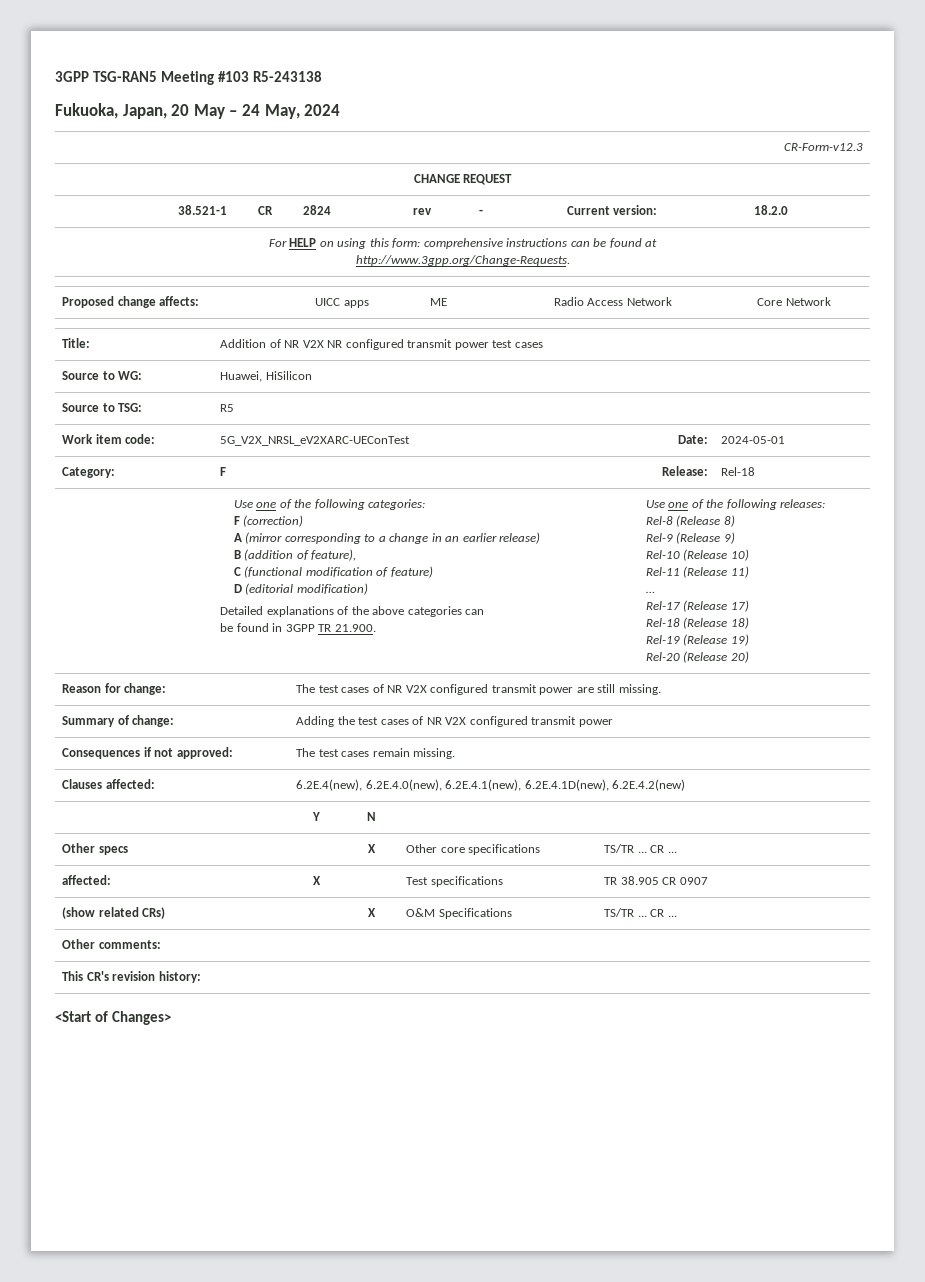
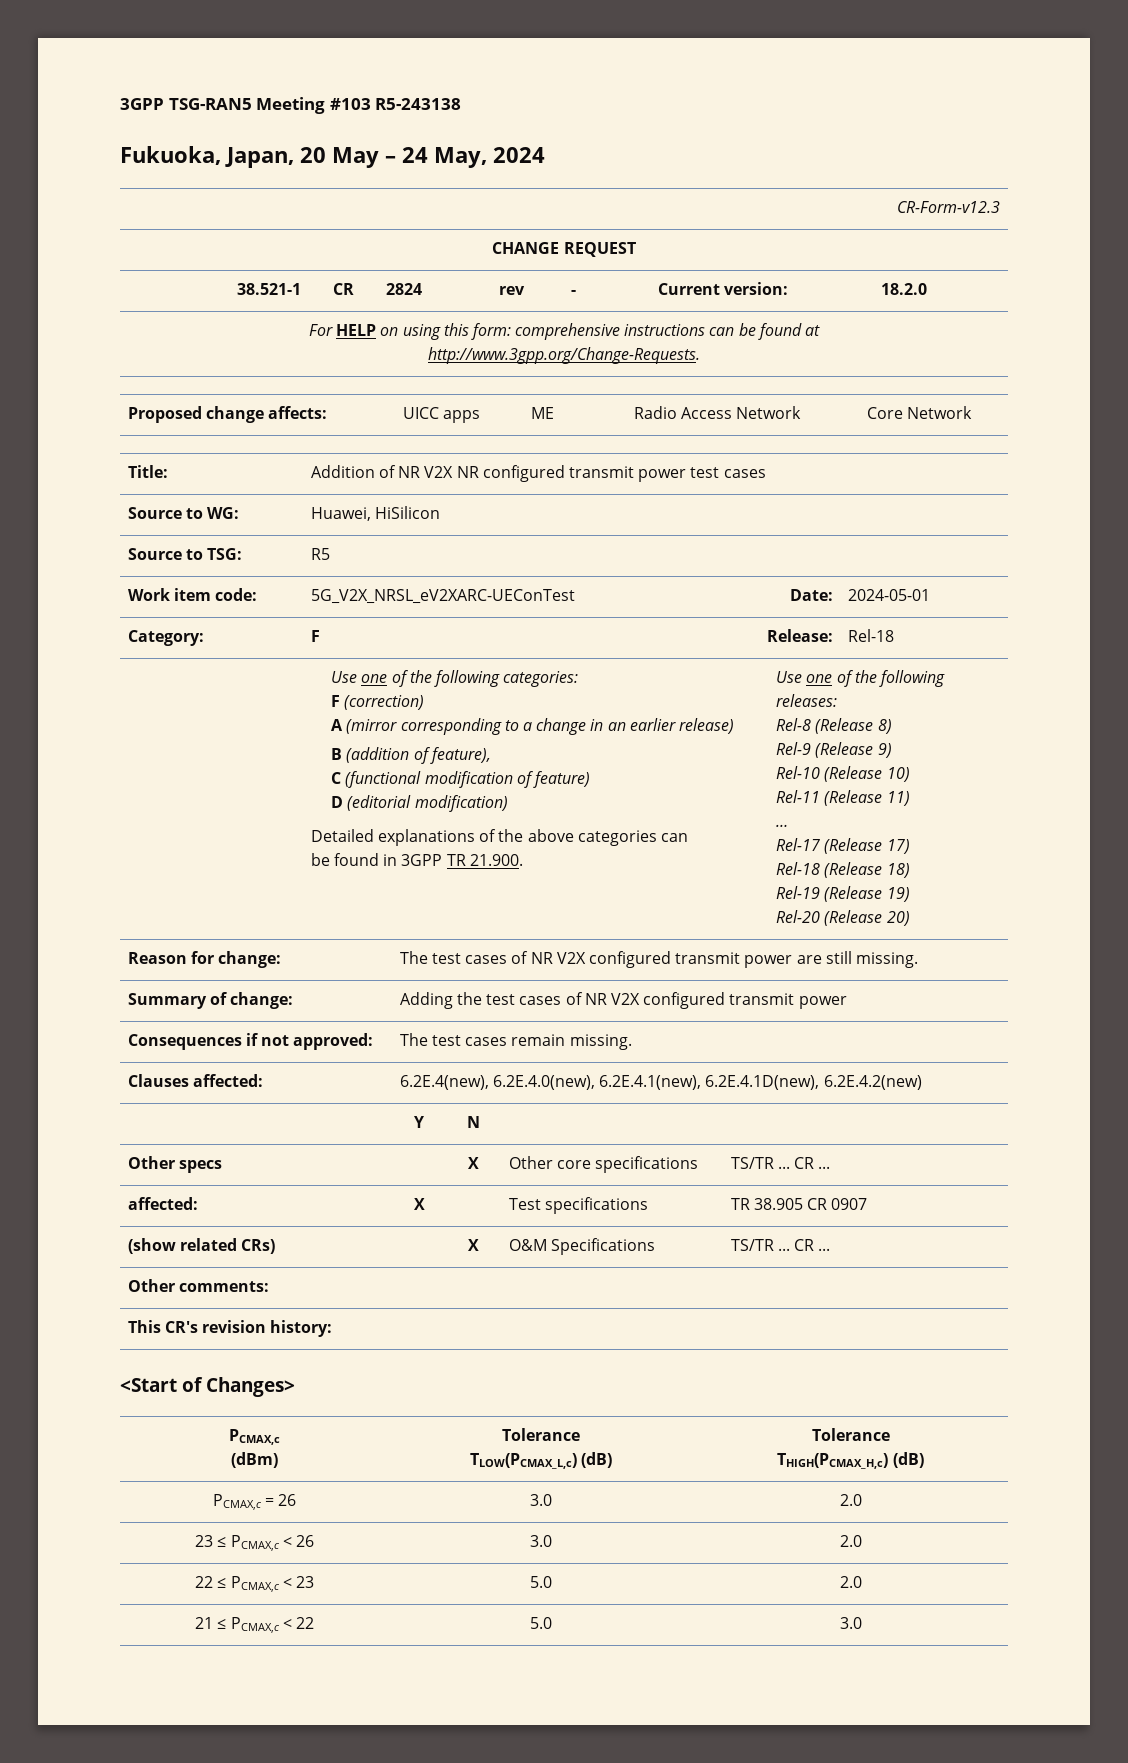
(172, 1018) none -> [229,1429,280,1445] [231,1452,278,1468] [502,1428,581,1441] [469,1452,613,1469] [811,1428,890,1441] [777,1452,924,1469] [212,1494,297,1510] [530,1494,552,1506] [839,1494,862,1506] [195,1535,314,1551] [530,1535,552,1547] [839,1535,862,1547] [195,1576,314,1592] [530,1576,552,1588] [839,1576,862,1588] [195,1617,314,1633] [530,1617,552,1629] [839,1617,862,1629] // PCMAX,c // (dBm) | Tolerance // TLOW(PCMAX_L,c) (dB) | Tolerance // THIGH(PCMAX_H,c) (dB) // PCMAX,c = 26 | 3.0 | 2.0 // 23 ≤ PCMAX,c < 26 | 3.0 | 2.0 // 22 ≤ PCMAX,c < 23 | 5.0 | 2.0 // 21 ≤ PCMAX,c < 22 | 5.0 | 3.0

